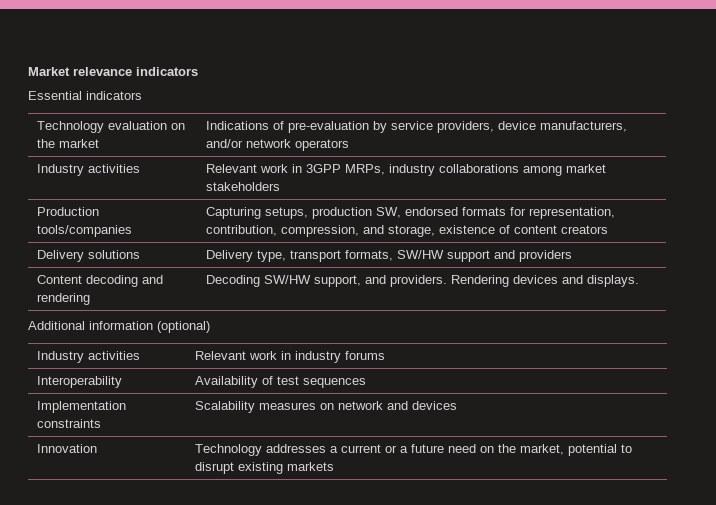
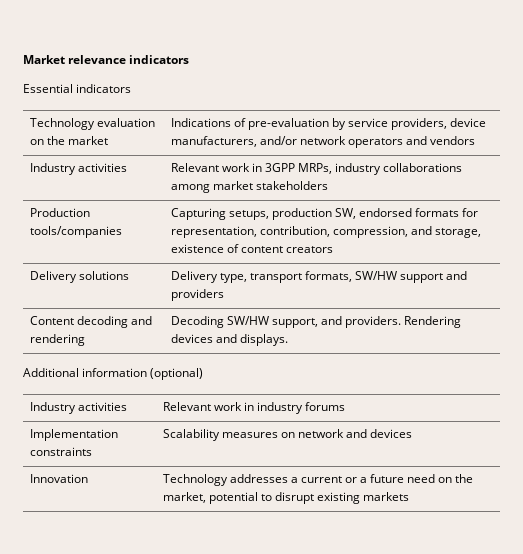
(349, 145) none -> [405,136,476,145] and vendors
[36,376,122,388] [194,376,366,388] // Interoperability | Availability of test sequences -> (345, 406) none

